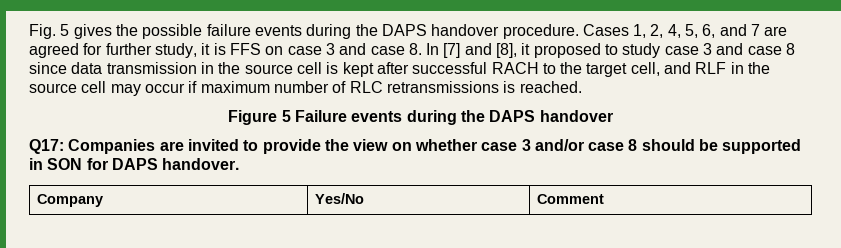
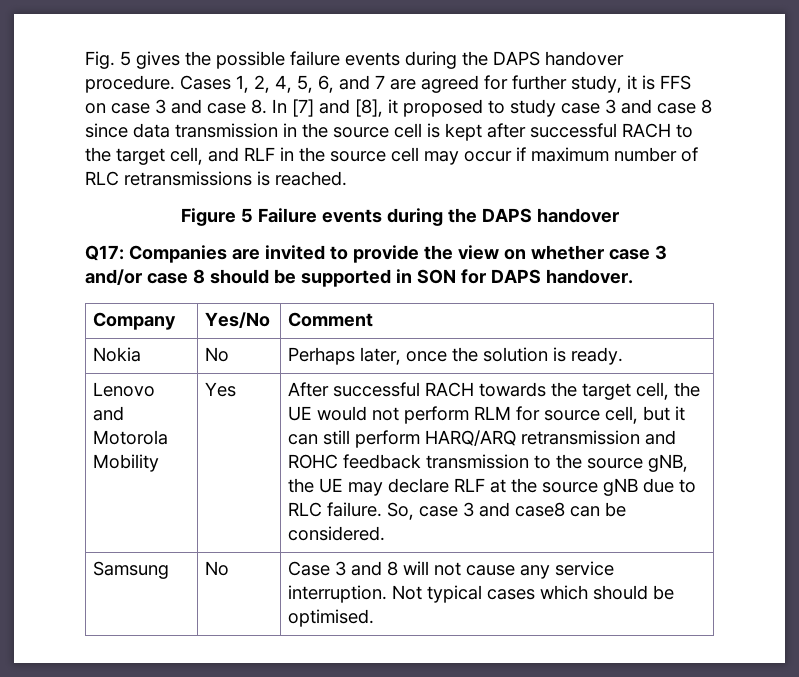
(605, 199) none -> [93,347,142,362] [205,347,230,362] [288,347,624,365] [93,382,156,397] [93,406,125,421] [93,430,169,445] [93,454,160,472] [205,382,237,397] [288,382,701,400] [288,406,686,424] [288,430,677,448] [288,454,689,472] [288,478,697,496] [288,502,627,520] [288,526,386,541] [93,561,170,579] [205,561,230,576] [288,561,615,579] [288,585,675,603] [288,609,375,627] // Nokia | No | Perhaps later, once the solution is ready. // Lenovo and Motorola Mobility | Yes | After successful RACH towards the target cell, the UE would not perform RLM for source cell, but it can still perform HARQ/ARQ retransmission and ROHC feedback transmission to the source gNB, the UE may declare RLF at the source gNB due to RLC failure. So, case 3 and case8 can be considered. // Samsung | No | Case 3 and 8 will not cause any service interruption. Not typical cases which should be optimised.

